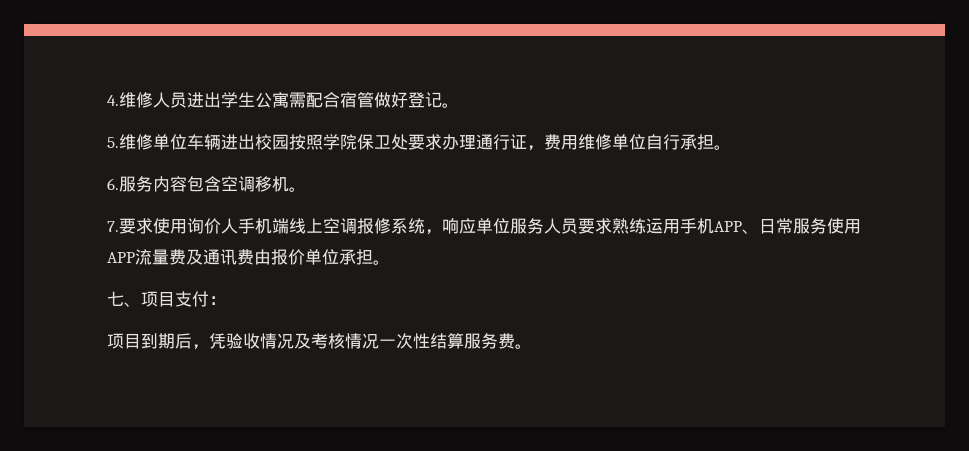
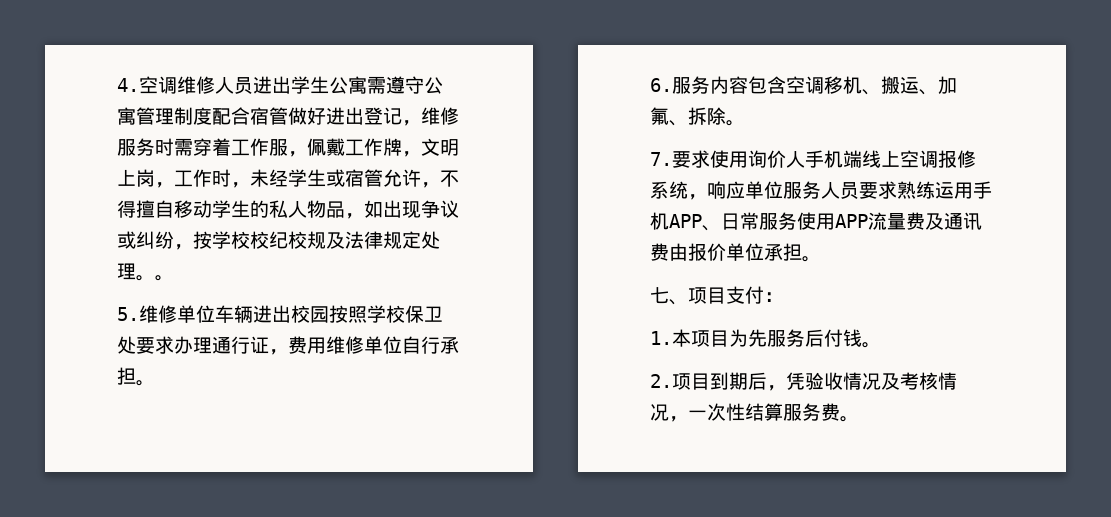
(119, 100) none -> [139,76,177,94] 空调
[306,92,442,108] 配合宿管做好登记 -> [386,76,443,94] [117,107,459,126] [117,138,459,157] [117,169,459,188] [117,200,459,219] [117,231,440,250] [117,263,155,281] 遵守公寓管理制度配合宿管做好进出登记，维修服务时需穿着工作服，佩戴工作牌，文明上岗，工作时，未经学生或宿管允许，不得擅自移动学生的私人物品，如出现争议或纠纷，按学校校纪校规及法律规定处理。
[340,134,357,150] 院 -> [386,305,405,323] 校
(289, 184) none -> [862,76,957,95] [650,107,726,126] 、搬运、加氟、拆除
(226, 300) none -> [650,329,881,348] [650,374,672,388] 1.本项目为先服务后付钱。 // 2.
(379, 341) none -> [669,416,688,422] ，

